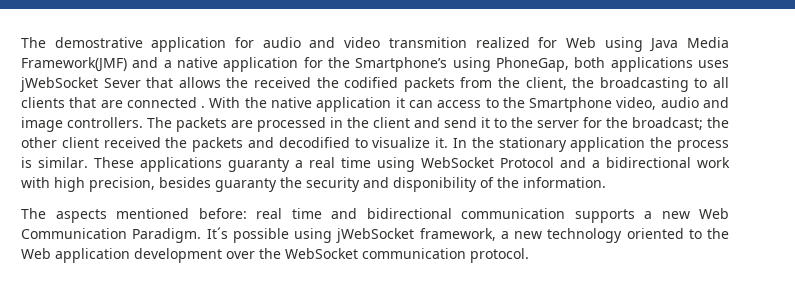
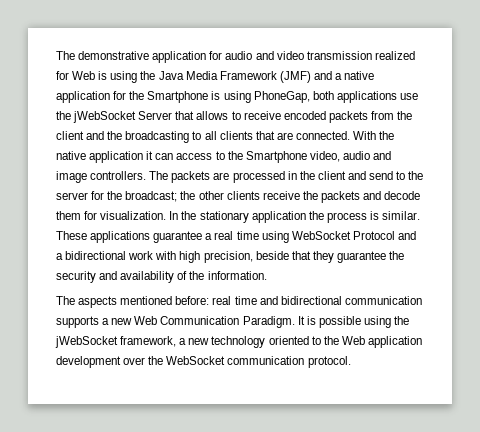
[21,37,143,48] The demostrative -> [56,51,150,60] The demonstrative
[388,37,467,48] transmition -> [306,51,372,60] transmission
[604,37,730,52] [21,57,127,72] using Java Media Framework(JMF) -> [98,71,311,83] is using the Java Media Framework (JMF)
[355,57,448,72] Smartphone’s -> [147,91,221,103] Smartphone is
[698,60,730,68] [20,77,399,92] uses jWebSocket Sever that allows the received the codified -> [399,93,418,100] [56,111,326,123] use the jWebSocket Server that allows to receive encoded
[525,77,567,90] client, -> [56,131,105,140] client and
[126,97,206,108] connected . -> [295,131,350,140] connected.
[481,117,490,128] it -> (394, 175) none
[61,137,161,148] client received -> [226,191,300,200] clients receive
[278,137,449,148] decodified to visualize it. -> [384,191,421,200] [56,211,167,220] decode them for visualization.
[228,158,290,172] guaranty -> [153,231,203,243] guarantee
[159,177,277,192] besides guaranty -> [255,251,386,263] beside that they guarantee
[393,177,477,192] disponibility -> [120,271,175,283] availability
[206,227,228,239] It´s -> [297,316,316,325] It is
(332, 235) none -> [394,316,410,325] the

